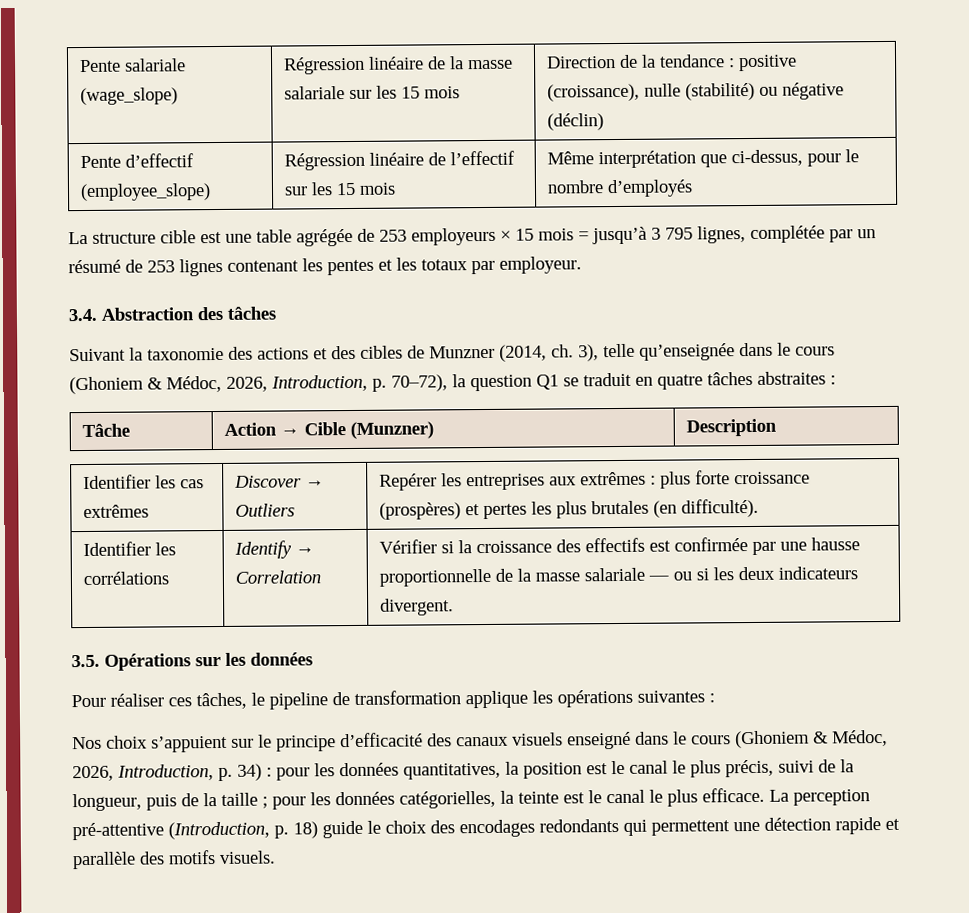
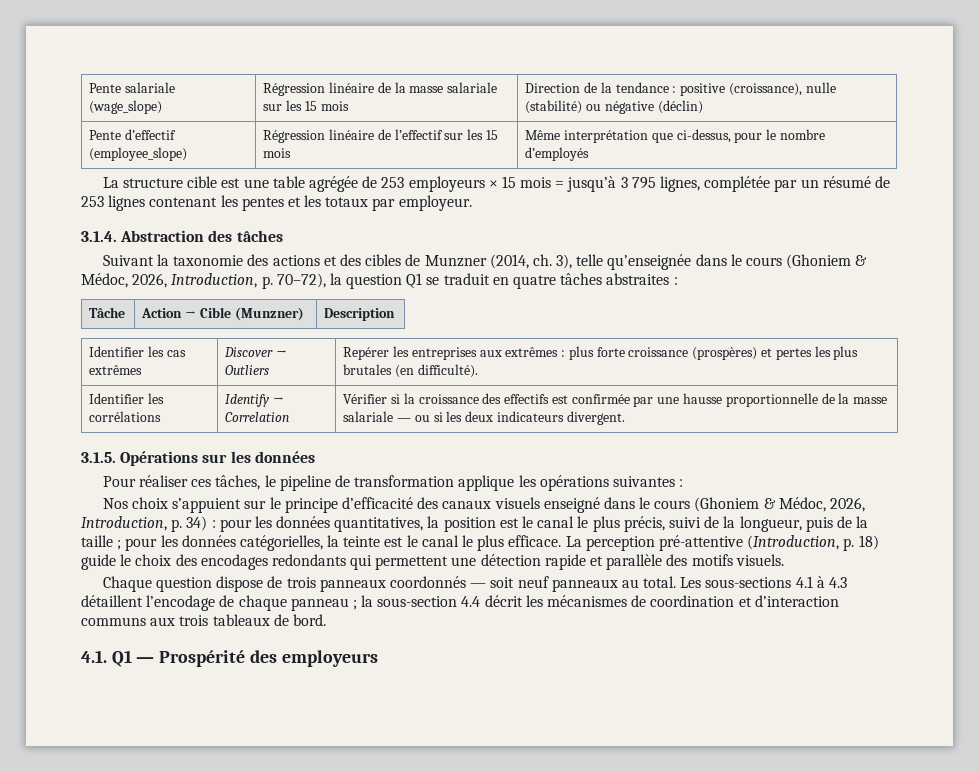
[68,308,97,322] 3.4. -> [81,231,117,242] 3.1.4.
[71,654,100,668] 3.5. -> [81,452,116,463] 3.1.5.
(276, 857) none -> [102,576,848,592] [81,595,839,611] [81,614,326,626] [81,650,378,667] // Chaque question dispose de trois panneaux coordonnés — soit neuf panneaux au total. Les sous-sections 4.1 à 4.3 détaillent l’encodage de chaque panneau ; la sous-section 4.4 décrit les mécanismes de coordination et d’interaction communs aux trois tableaux de bord. // 4.1. Q1 — Prospérité des employeurs

